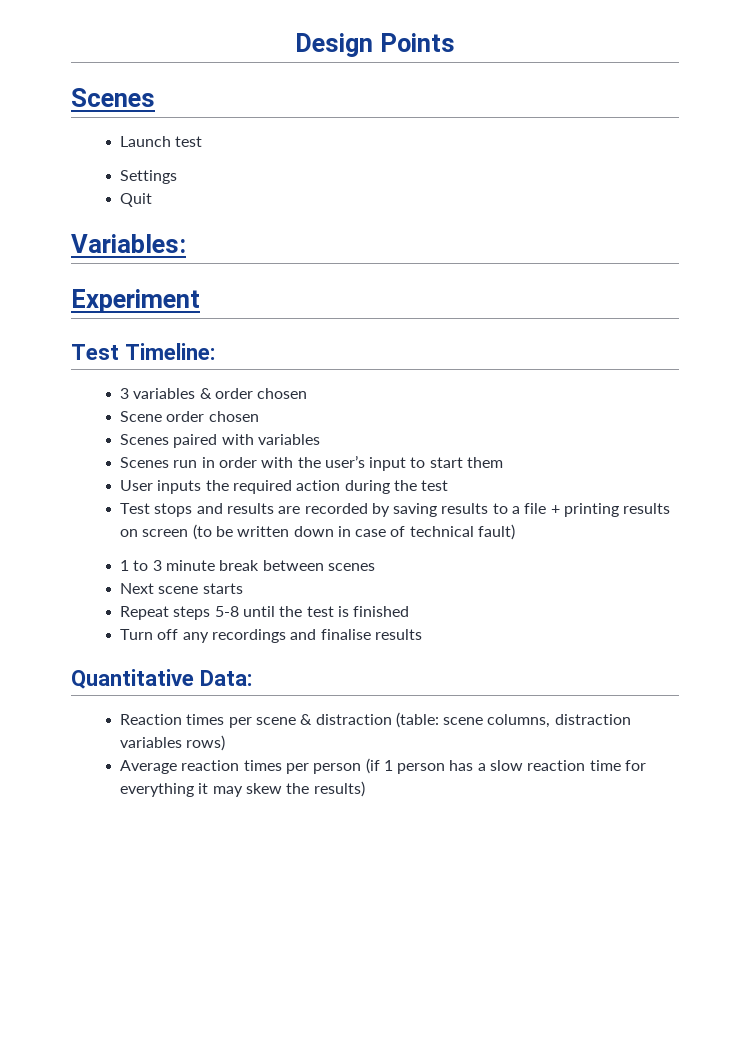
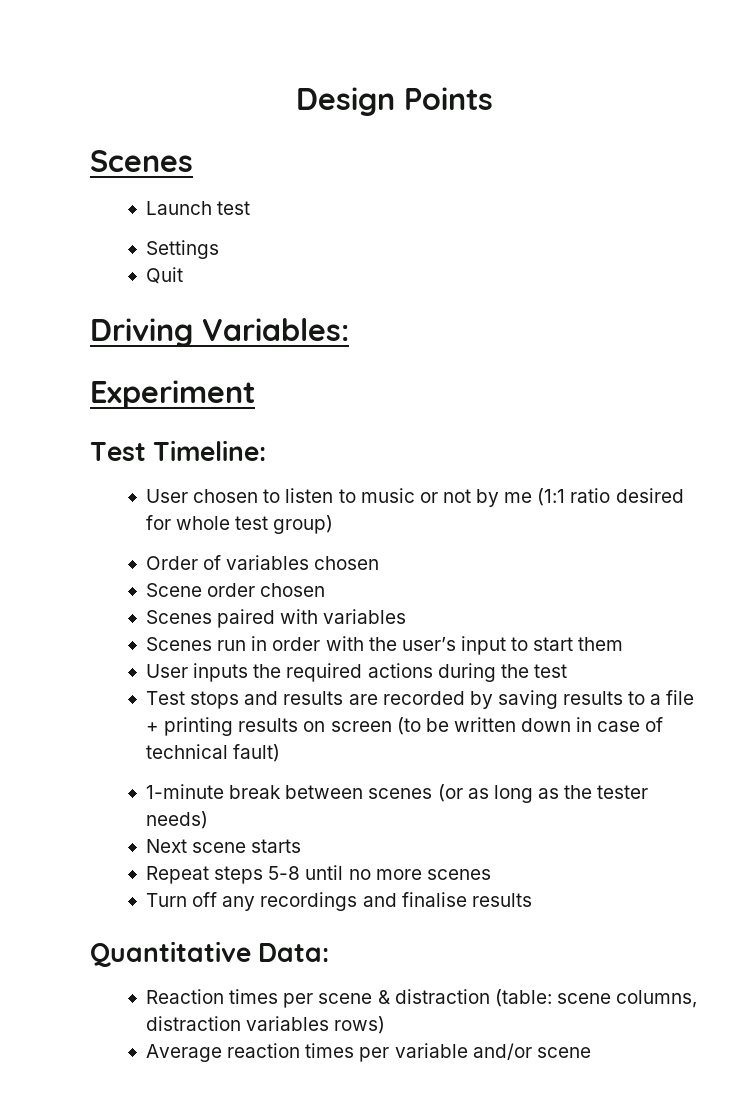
(152, 200) none -> [90,318,193,347] Driving
[119,388,253,399] 3 variables & order -> [145,488,684,507] [145,515,334,534] [145,555,310,570] User chosen to listen to music or not by me (1:1 ratio desired for whole test group) // Order of variables
[296,480,341,491] action -> [367,663,433,678] actions
[119,560,215,571] 1 to 3 minute -> [145,784,224,799] 1-minute
(375, 567) none -> [437,784,649,803] [145,811,208,829] (or as long as the tester needs)
[279,606,410,617] the test is finished -> [348,869,491,880] no more scenes
[313,758,647,774] [119,781,365,797] person (if 1 person has a slow reaction time for everything it may skew the results) -> [394,1043,591,1060] variable and/or scene

